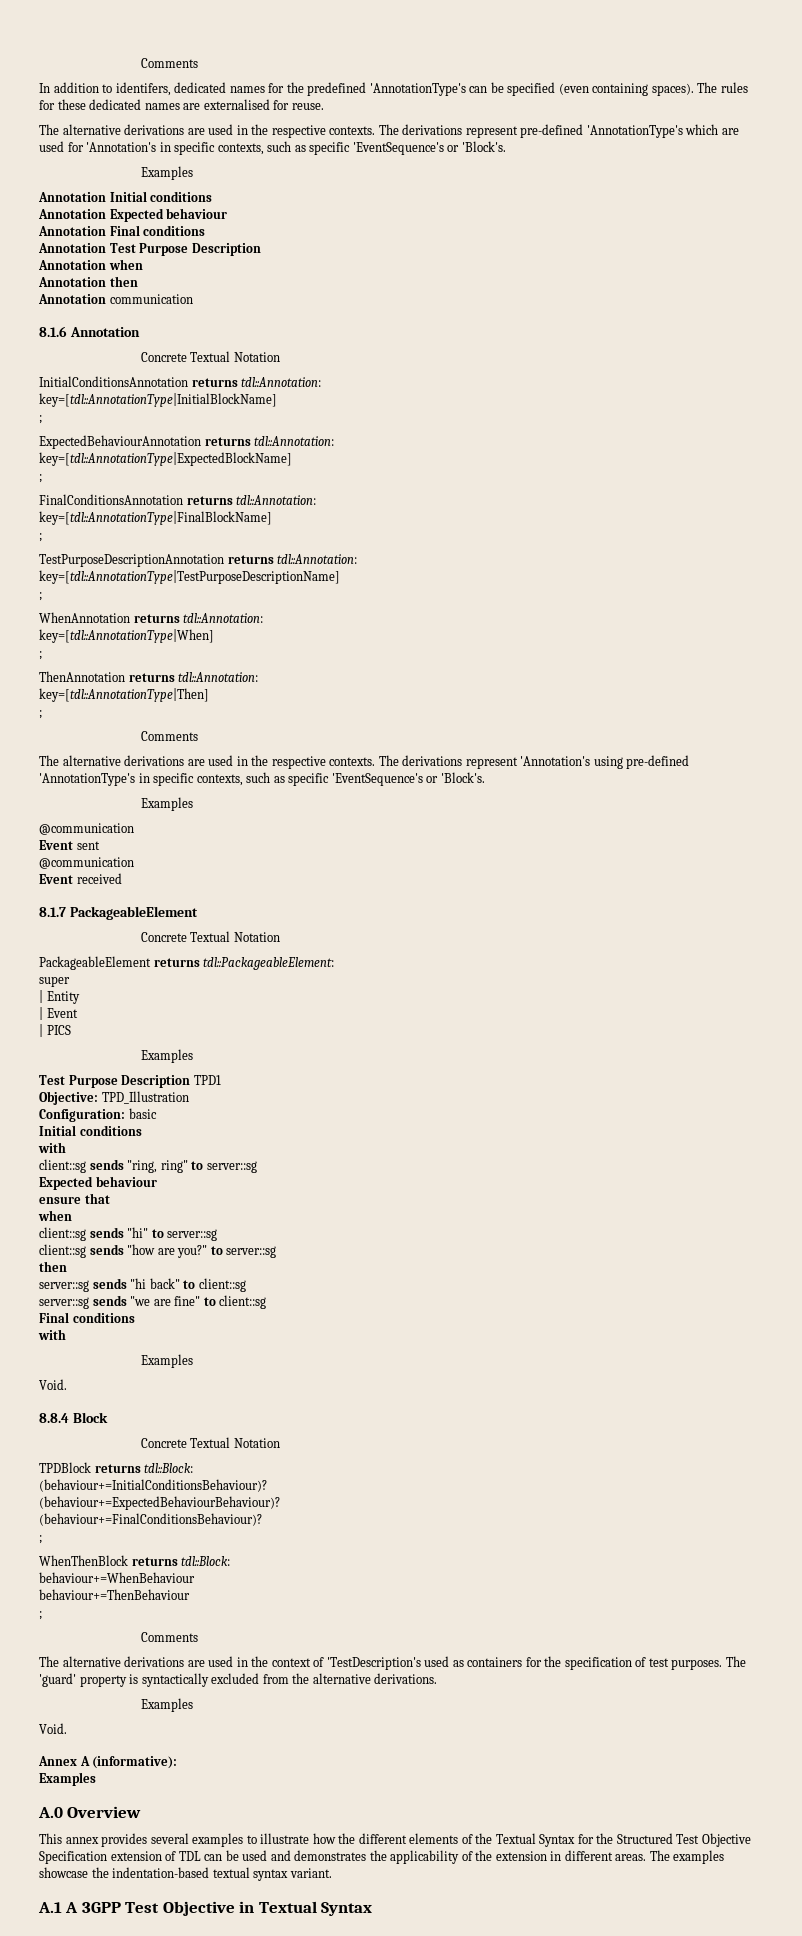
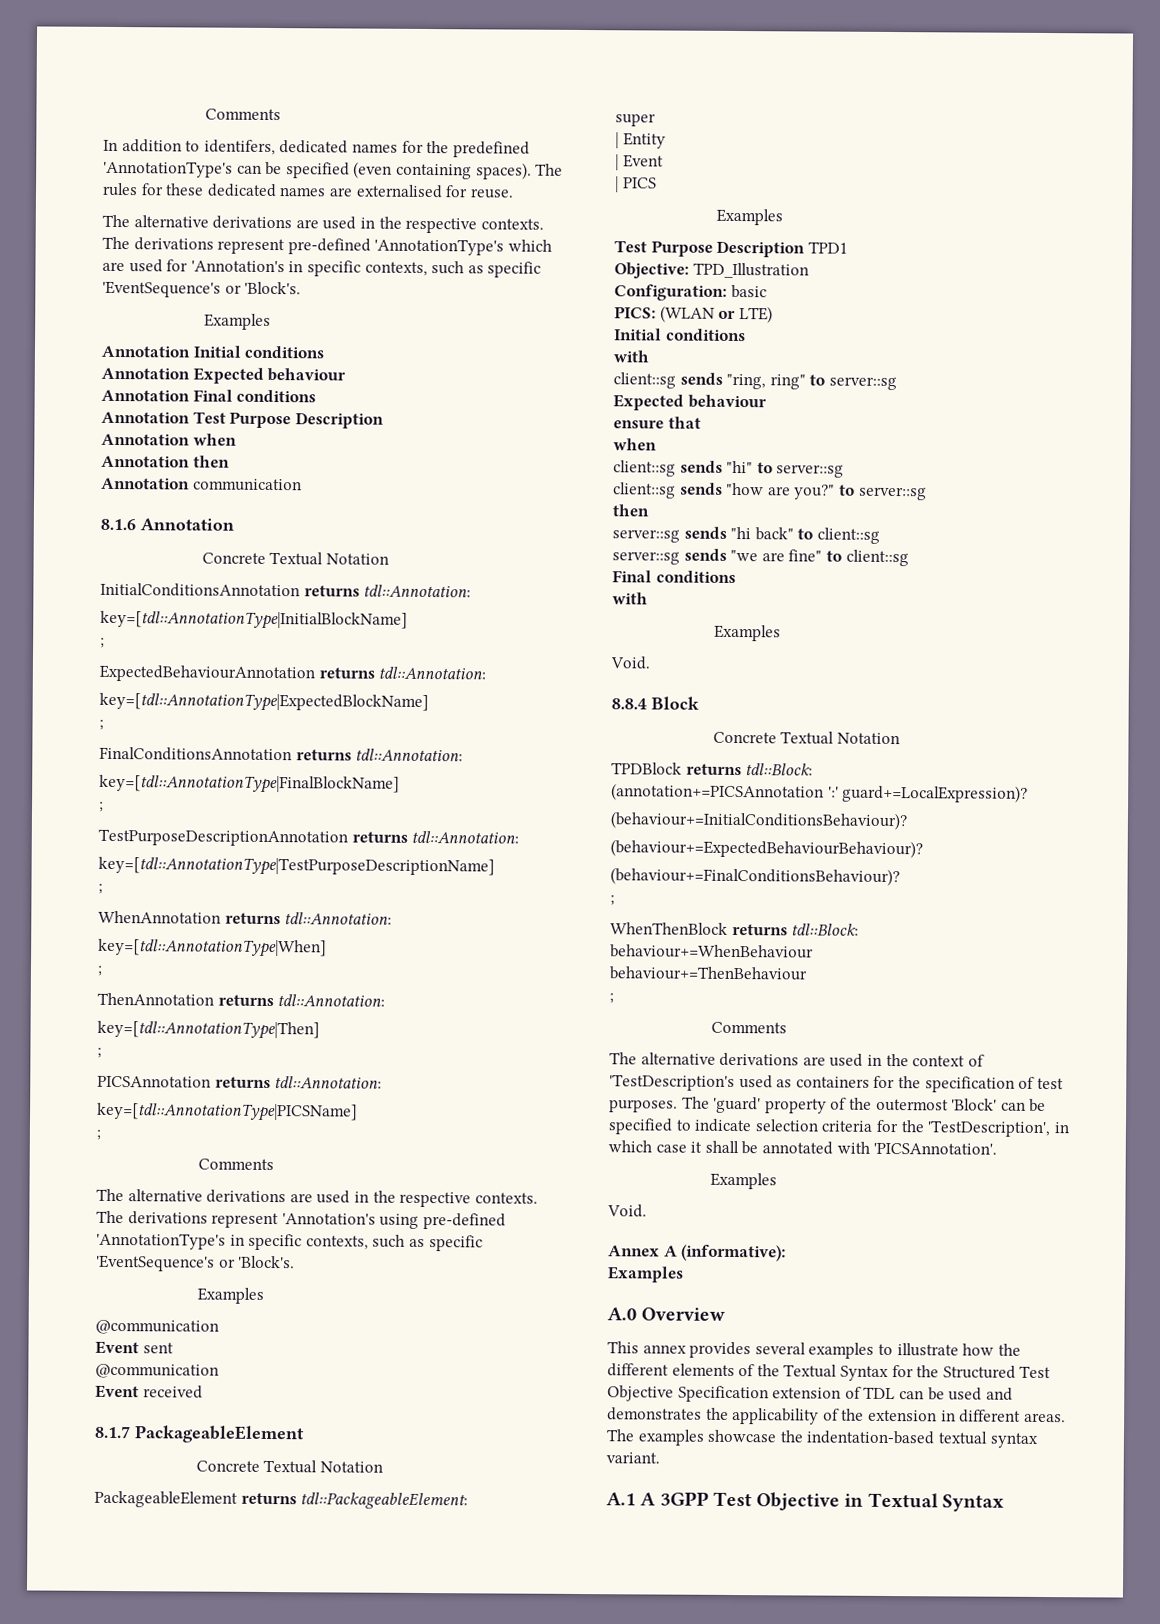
(42, 714) none -> [97,1075,383,1089] [97,1102,358,1122] [96,1129,101,1140] // PICSAnnotation returns tdl::Annotation: // key=[tdl::AnnotationType|PICSName] // ;
(157, 1113) none -> [614,305,773,324] // PICS: (WLAN or LTE)
(194, 1468) none -> [611,783,1029,803] // (annotation+=PICSAnnotation ':' guard+=LocalExpression)?
[129,1673,438,1687] is syntactically excluded from the alternative derivations. -> [830,1097,1047,1113] [608,1118,1070,1138] [608,1140,998,1155] of the outermost 'Block' can be specified to indicate selection criteria for the 'TestDescription', in which case it shall be annotated with 'PICSAnnotation'.

